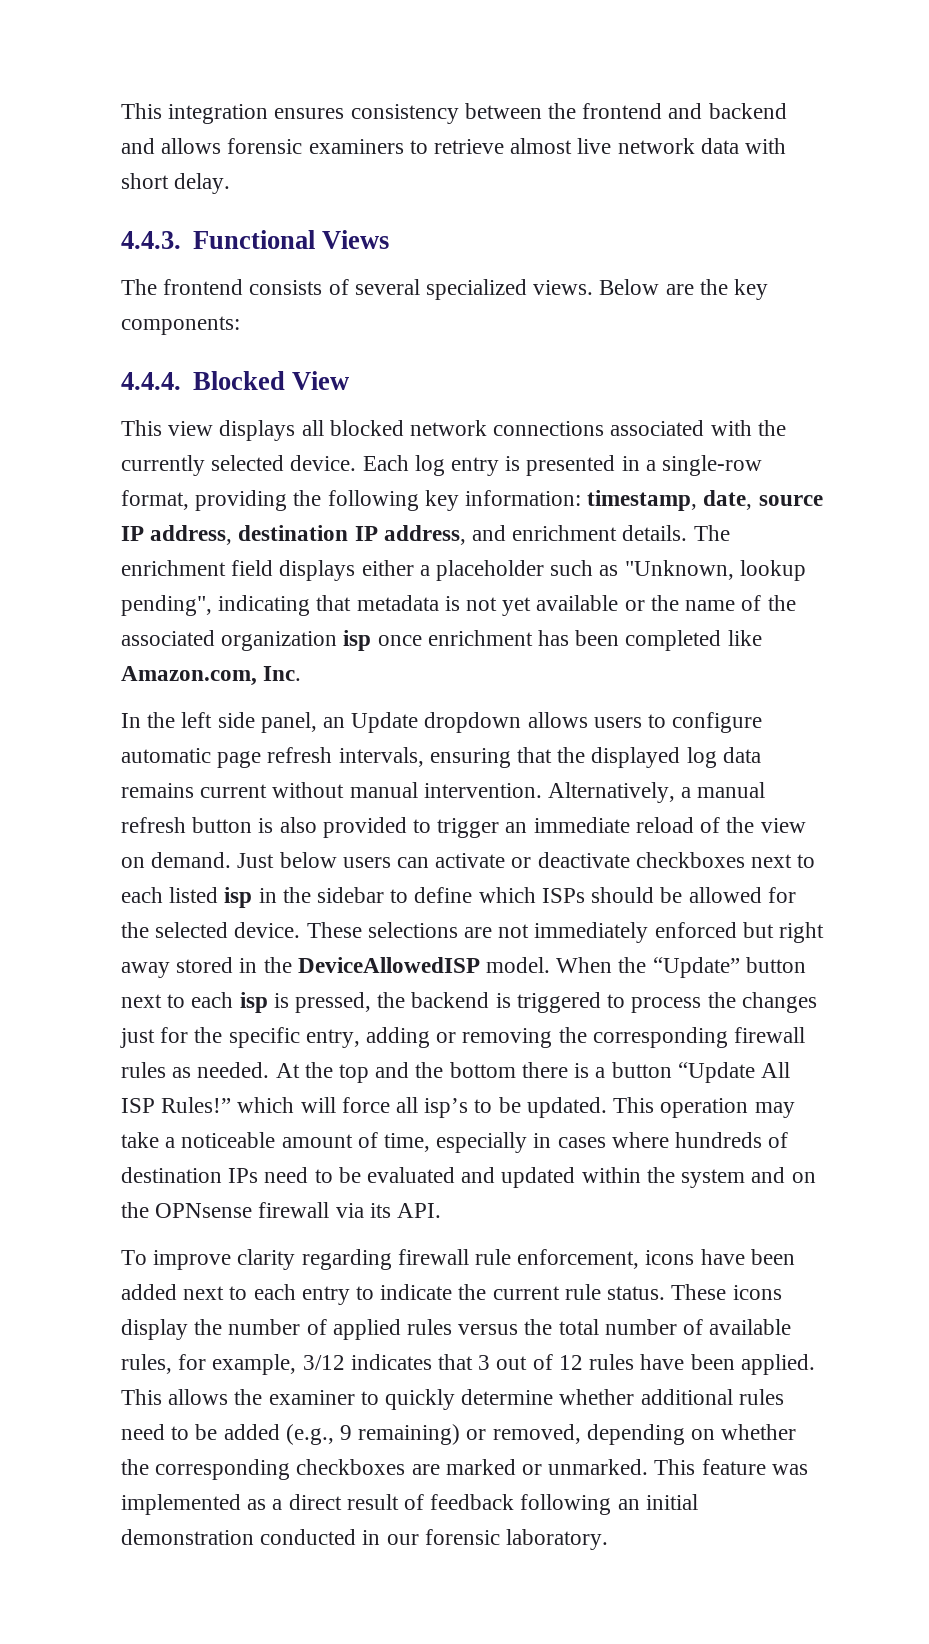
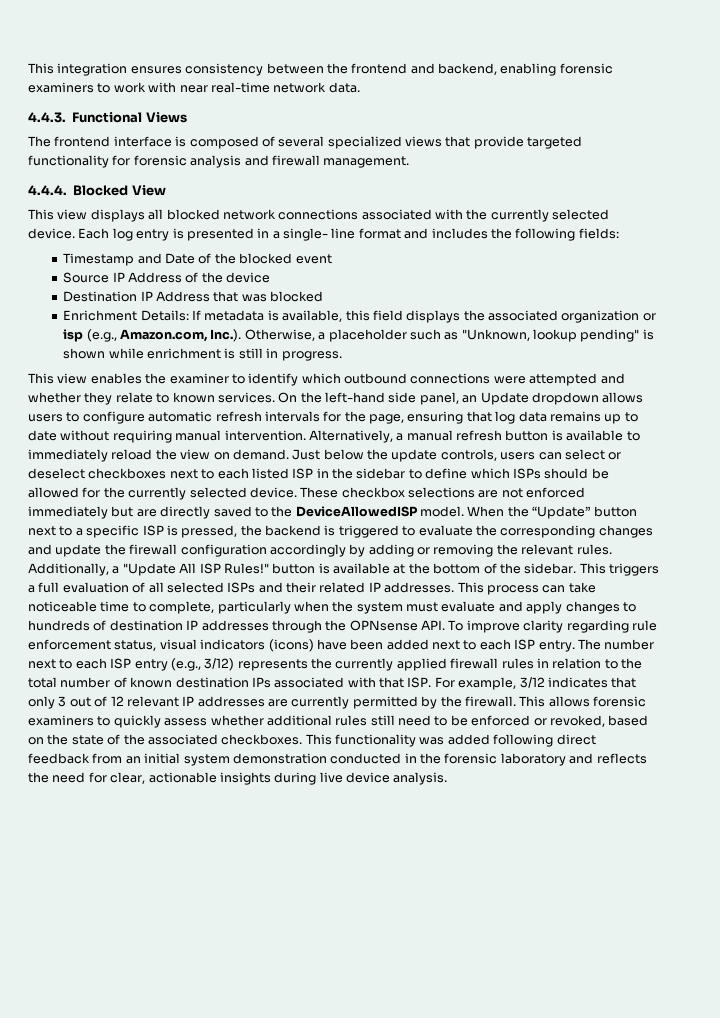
[708,103,787,119] [121,138,787,154] [121,173,231,194] backend and allows forensic examiners to retrieve almost live network data with short delay. -> [438,63,613,76] [28,82,360,93] backend, enabling forensic examiners to work with near real-time network data.
[249,279,769,300] [121,316,240,335] consists of several specialized views. Below are the key components: -> [113,136,583,149] [28,155,410,168] interface is composed of several specialized views that provide targeted functionality for forensic analysis and firewall management.
[662,455,763,476] [121,490,823,511] [121,525,730,545] [121,560,414,581] single-row format, providing the following key information: timestamp, date, source IP address, destination IP address, and enrichment details. The enrichment field displays either -> [283,228,619,241] [63,253,332,266] [63,272,271,283] [63,291,324,302] [63,310,656,323] [63,329,315,342] single- line format and includes the following fields: // Timestamp and Date of the blocked event // Source IP Address of the device // Destination IP Address that was blocked // Enrichment Details: If metadata is available, this field displays the associated organization or isp (e.g., Amazon.com, Inc.). Otherwise,
[121,595,796,616] [121,630,762,651] [121,666,302,686] [121,712,213,728] pending", indicating that metadata is not yet available or the name of the associated organization isp once enrichment has been completed like Amazon.com, Inc. // In the left -> [580,329,654,342] [63,348,342,361] [28,373,625,386] [28,392,385,405] pending" is shown while enrichment is still in progress. // This view enables the examiner to identify which outbound connections were attempted and whether they relate to known services. On the left-hand
[217,747,761,768] [121,782,345,798] page refresh intervals, ensuring that the displayed log data remains current without -> [215,411,638,424] [28,430,172,443] refresh intervals for the page, ensuring that log data remains up to date without requiring
[279,817,721,838] also provided to trigger an immediate reload of -> [566,430,640,441] [28,449,153,462] available to immediately reload
[342,852,630,868] users can activate or deactivate -> [367,449,622,462] [28,468,85,479] the update controls, users can select or deselect
[224,887,253,908] isp -> [292,468,314,479] ISP
(149, 930) none -> [128,487,187,500] currently
(362, 930) none -> [341,487,405,498] checkbox
[534,922,825,943] [121,957,258,978] immediately enforced but right away stored in -> [526,487,586,498] [28,506,268,519] enforced immediately but are directly saved to
[191,992,268,1013] each isp -> [75,525,164,538] a specific ISP
[631,992,817,1013] [120,1027,806,1048] [121,1062,790,1083] [121,1097,795,1118] [121,1132,789,1153] [121,1167,816,1188] [121,1202,391,1218] process the changes just for the specific entry, adding or removing the corresponding firewall rules as needed. At the top and the bottom there is a button “Update All ISP Rules!” which will force all isp’s to be updated. This operation may take a noticeable amount of time, especially in cases where hundreds of destination IPs need to be evaluated and updated within the system and on the OPNsense firewall via its -> [418,525,653,538] [28,544,612,557] [28,563,659,576] [28,582,596,595] [28,601,636,614] [28,620,418,633] evaluate the corresponding changes and update the firewall configuration accordingly by adding or removing the relevant rules. Additionally, a "Update All ISP Rules!" button is available at the bottom of the sidebar. This triggers a full evaluation of all selected ISPs and their related IP addresses. This process can take noticeable time to complete, particularly when the system must evaluate and apply changes to hundreds of destination IP addresses through the OPNsense
(442, 1210) // -> (445, 625) none
[397,1249,695,1269] firewall rule enforcement, icons -> [631,620,657,631] [28,639,314,652] rule enforcement status, visual indicators (icons)
[301,1284,782,1305] [121,1319,792,1340] [121,1354,207,1374] entry to indicate the current rule status. These icons display the number of applied rules versus the total number of available rules, for -> [514,639,655,652] [28,658,642,671] [28,677,455,688] ISP entry. The number next to each ISP entry (e.g., 3/12) represents the currently applied firewall rules in relation to the total number of known destination IPs associated with that ISP. For
(474, 1362) none -> [28,696,55,709] only
[589,1354,815,1375] [121,1389,355,1405] rules have been applied. This allows the examiner -> [126,696,646,709] [28,715,94,726] relevant IP addresses are currently permitted by the firewall. This allows forensic examiners
[461,1389,554,1405] determine -> [164,718,208,726] assess
[121,1424,797,1445] [121,1459,808,1480] [121,1494,612,1515] need to be added (e.g., 9 remaining) or removed, depending on whether the corresponding checkboxes are marked or unmarked. This feature was implemented as a direct result of feedback following -> [370,715,649,727] [28,734,596,747] [28,753,123,764] still need to be enforced or revoked, based on the state of the associated checkboxes. This functionality was added following direct feedback from
(698, 1502) none -> [183,754,230,766] system
[386,1529,609,1550] our forensic laboratory. -> [420,753,647,766] [28,772,448,785] the forensic laboratory and reflects the need for clear, actionable insights during live device analysis.

